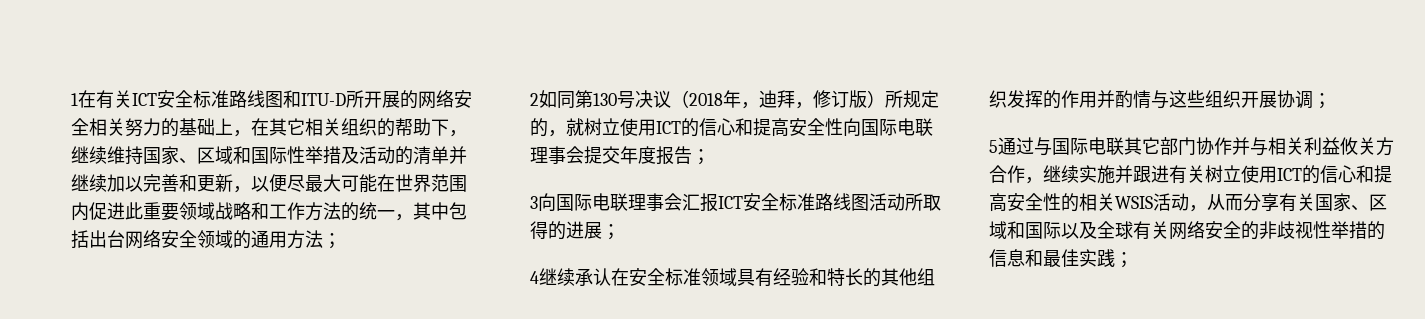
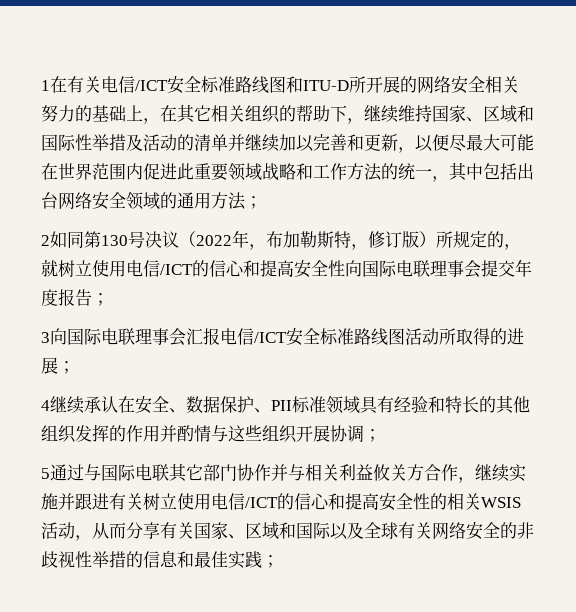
[132,93,157,106] ICT -> [101,76,168,93] 电信/ICT
[689,90,795,109] 2018年，迪拜 -> [196,230,351,250] 2022年，布加勒斯特
[656,121,681,134] ICT -> [126,260,193,277] 电信/ICT
[718,196,743,209] ICT -> [220,328,287,345] 电信/ICT
(665, 277) none -> [169,396,292,413] 、数据保护、PII
[1277,168,1302,181] ICT -> [211,493,278,510] 电信/ICT

